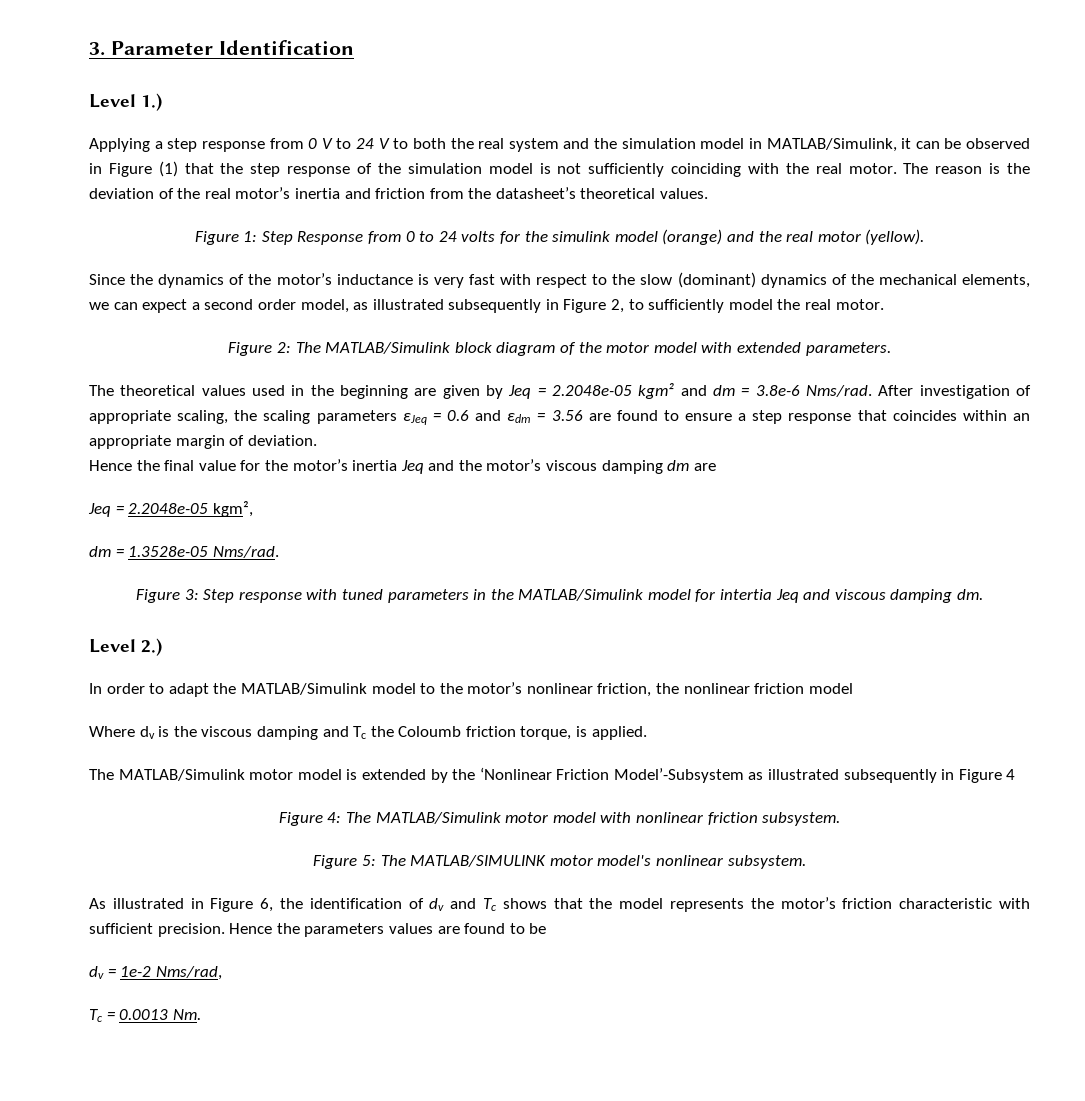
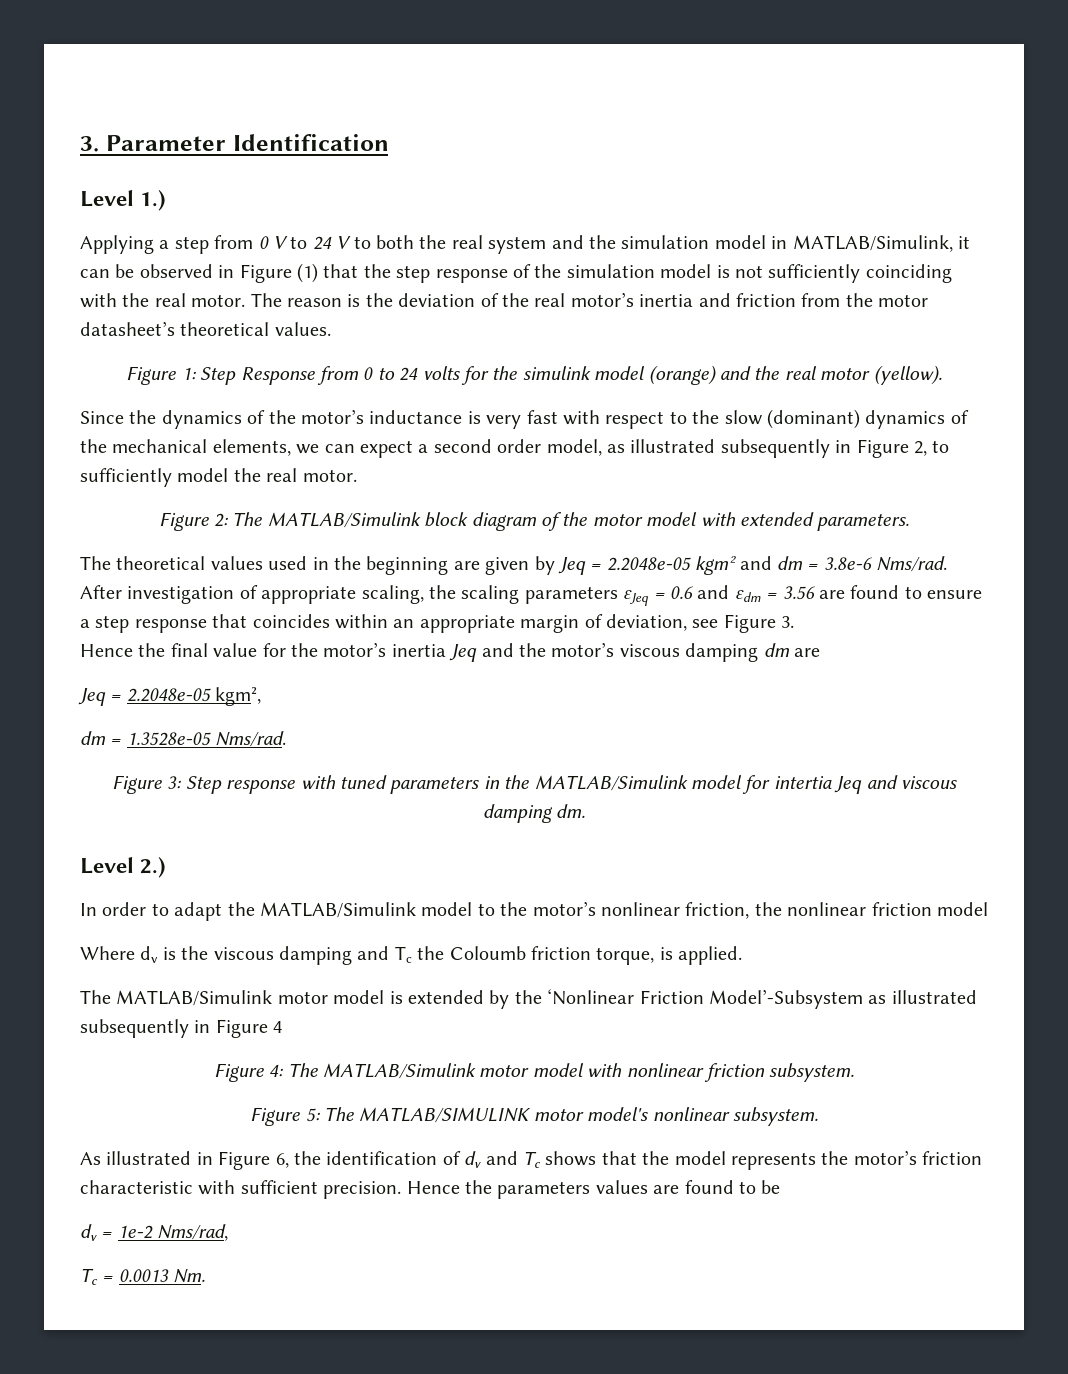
[201,141,265,152] response -> (209, 245) none
(492, 193) none -> [878,294,929,307] motor
[247,435,317,446] deviation. -> [605,614,795,633] deviation, see Figure 3.

